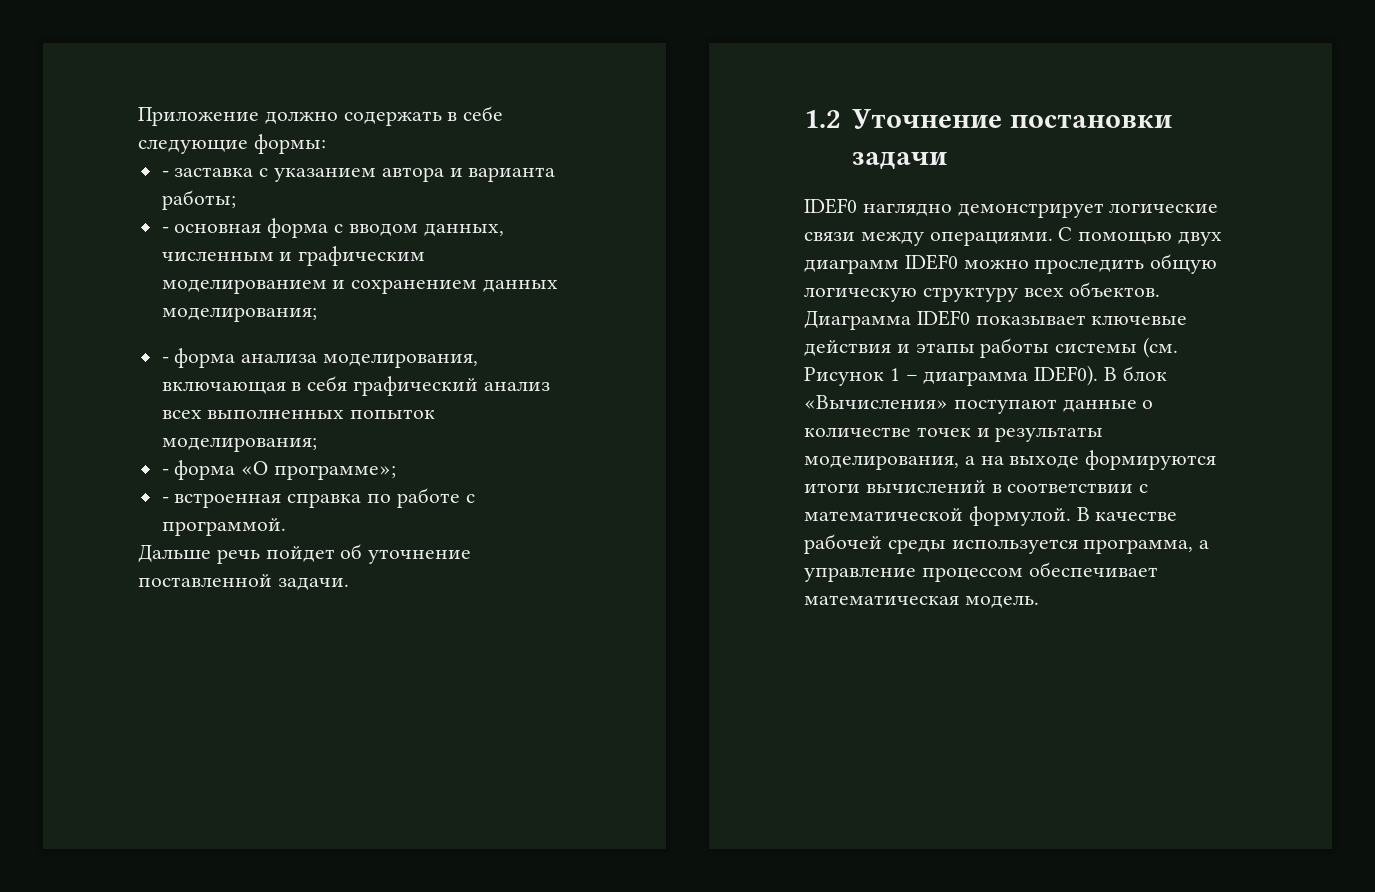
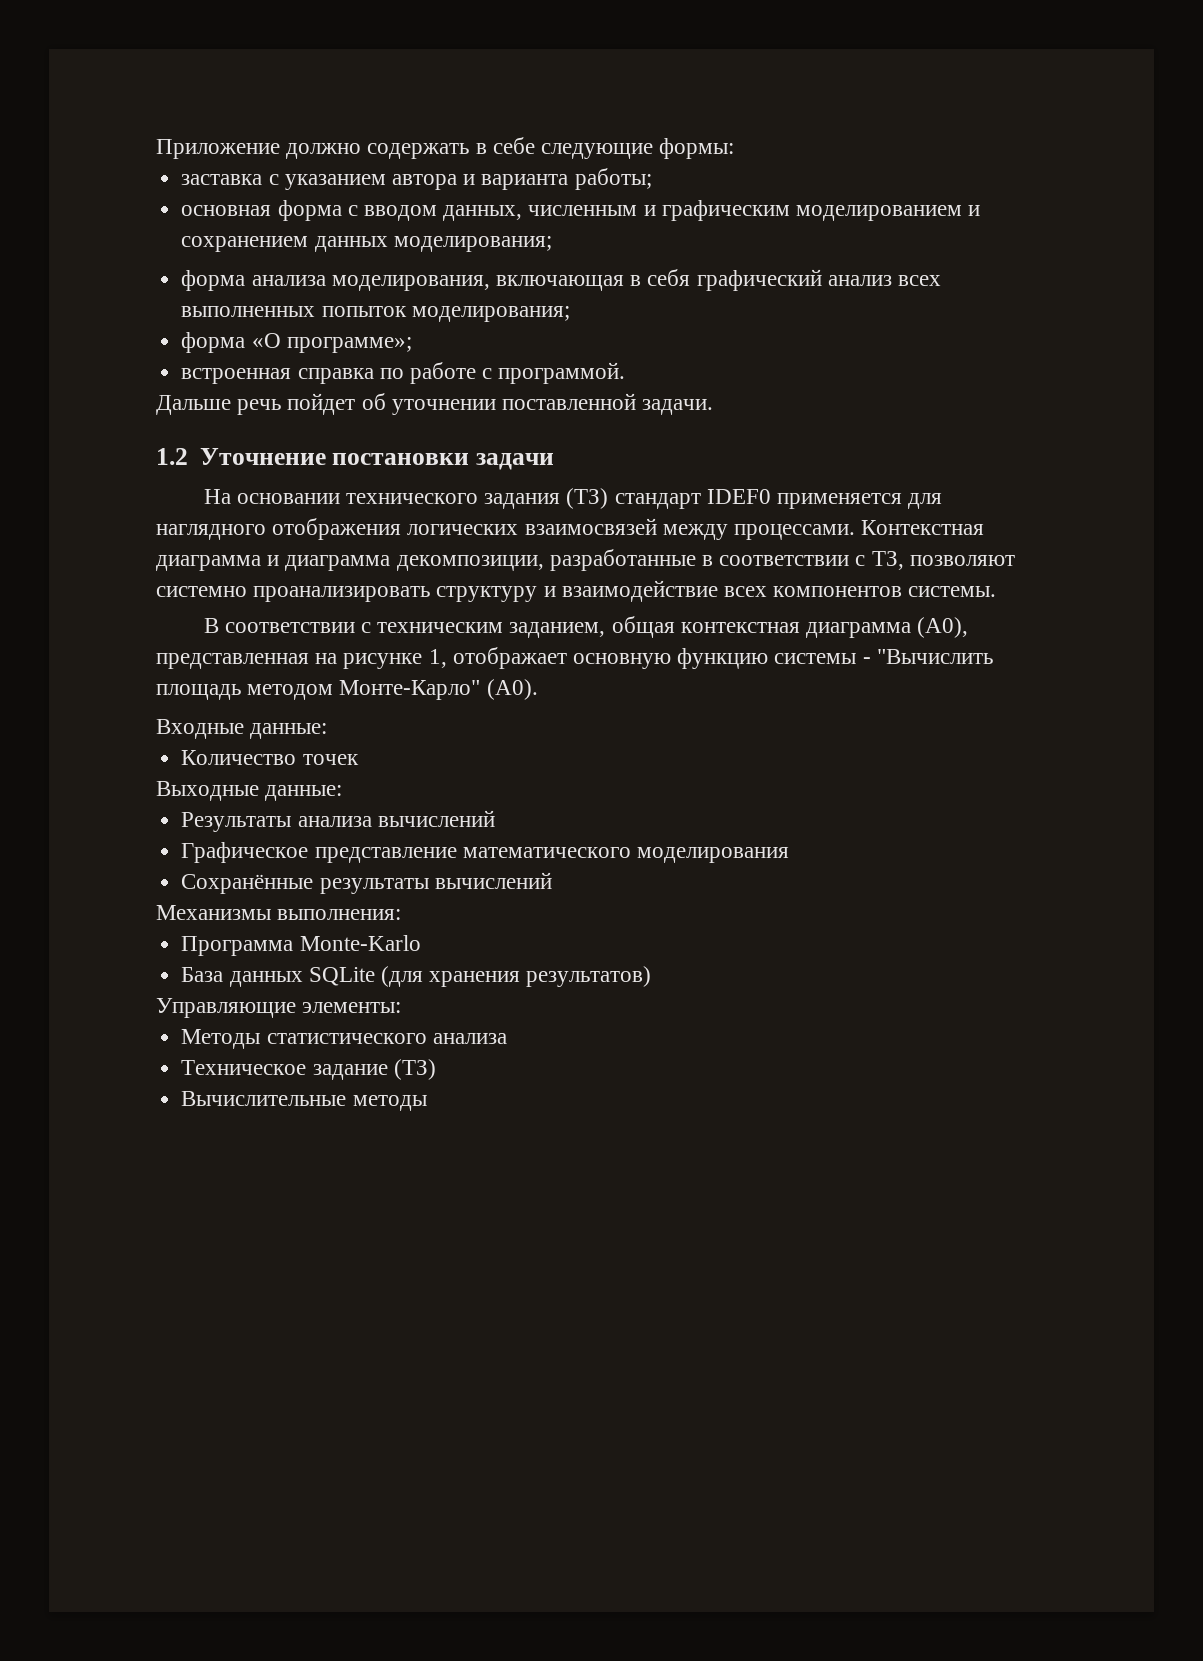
[161,171,169,177] - -> (735, 148) none
[161,227,169,233] - -> (652, 179) none
[161,357,169,363] - -> (552, 244) none
[161,469,169,475] - -> (570, 314) none
[161,497,169,503] - -> (412, 345) none
[368,549,472,564] уточнение -> [391,399,496,415] уточнении
[804,198,1219,218] [804,227,1223,246] [804,254,1218,274] [804,282,1161,302] [804,310,1188,330] [804,337,1179,358] [804,365,1167,386] [804,395,1154,414] [804,427,1104,442] [804,450,1217,470] [804,480,1149,493] [804,506,1178,526] [804,534,1210,554] [804,562,1158,582] [804,595,1039,608] IDEF0 наглядно демонстрирует логические связи между операциями. С помощью двух диаграмм IDEF0 можно проследить общую логическую структуру всех объектов. Диаграмма IDEF0 показывает ключевые действия и этапы работы системы (см. Рисунок 1 – диаграмма IDEF0). В блок «Вычисления» поступают данные о количестве точек и результаты моделирования, а на выходе формируются итоги вычислений в соответствии с математической формулой. В качестве рабочей среды используется программа, а управление процессом обеспечивает математическая модель. -> [203,488,943,509] [156,518,985,540] [156,549,1015,571] [156,580,997,602] [203,616,969,638] [156,647,993,669] [156,679,538,700] [156,719,328,739] [181,750,359,765] [156,781,343,801] [181,810,495,832] [181,842,789,863] [181,872,552,894] [156,905,402,920] [181,935,421,956] [181,966,652,987] [156,998,402,1018] [181,1029,507,1049] [181,1059,436,1080] [181,1091,427,1111] На основании технического задания (ТЗ) стандарт IDEF0 применяется для наглядного отображения логических взаимосвязей между процессами. Контекстная диаграмма и диаграмма декомпозиции, разработанные в соответствии с ТЗ, позволяют системно проанализировать структуру и взаимодействие всех компонентов системы. // В соответствии с техническим заданием, общая контекстная диаграмма (A0), представленная на рисунке 1, отображает основную функцию системы - "Вычислить площадь методом Монте-Карло" (A0). // Входные данные: // Количество точек // Выходные данные: // Результаты анализа вычислений // Графическое представление математического моделирования // Сохранённые результаты вычислений // Механизмы выполнения: // Программа Monte-Karlo // База данных SQLite (для хранения результатов) // Управляющие элементы: // Методы статистического анализа // Техническое задание (ТЗ) // Вычислительные методы

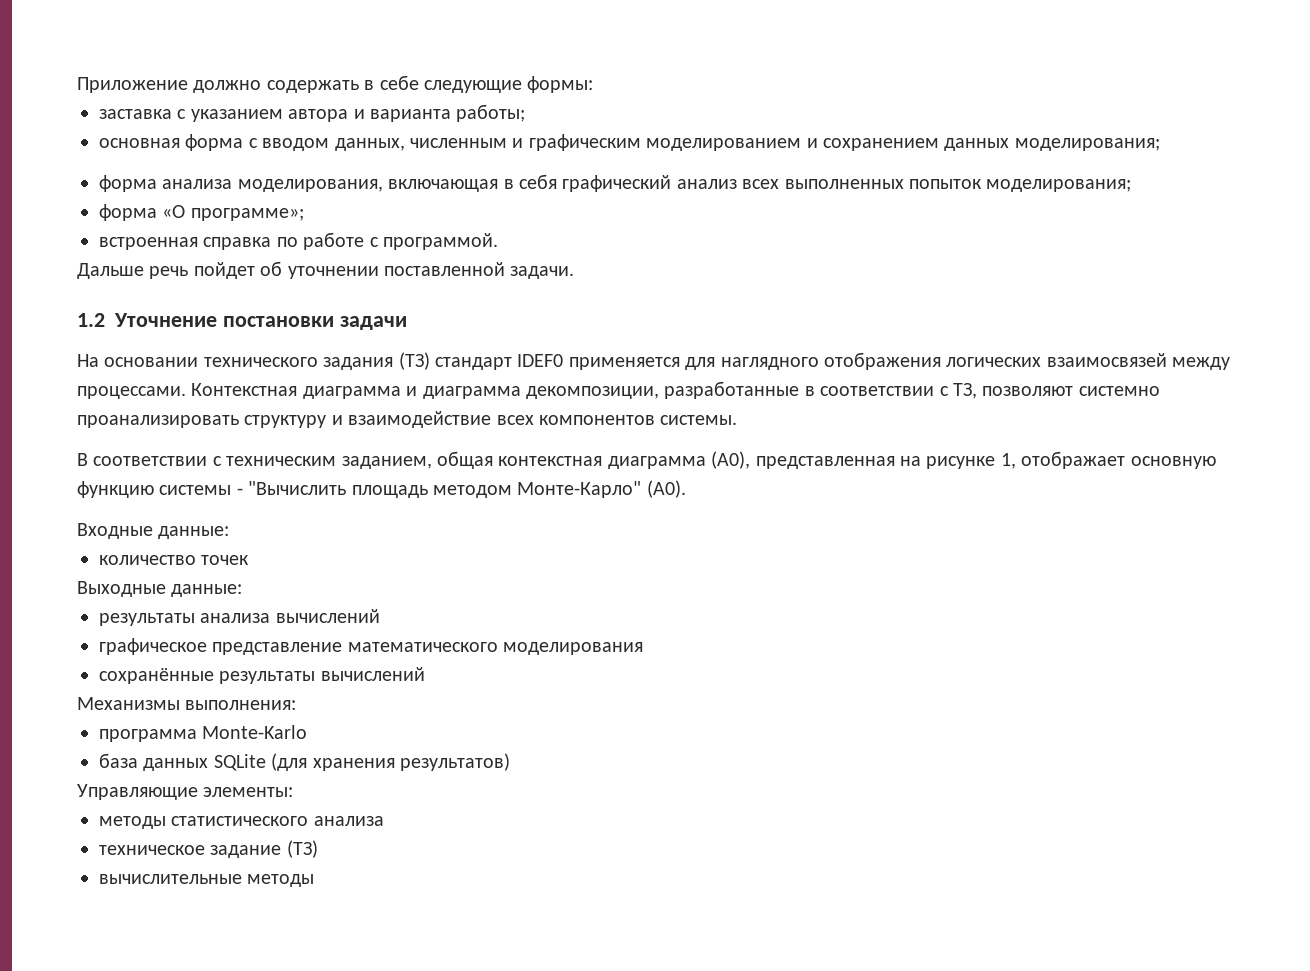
[181,750,297,765] Количество -> [99,555,196,565] количество
[181,812,292,832] Результаты -> [99,613,195,626] результаты
[181,842,309,863] Графическое -> [99,638,207,655] графическое
[181,874,314,894] Сохранённые -> [99,668,214,684] сохранённые
[181,936,294,956] Программа -> [99,729,197,742] программа
[181,967,224,982] База -> [99,753,138,768] база
[181,1029,261,1049] Методы -> [99,816,166,829] методы
[181,1060,307,1075] Техническое -> [99,845,205,855] техническое
[181,1091,347,1106] Вычислительные -> [99,874,242,884] вычислительные

